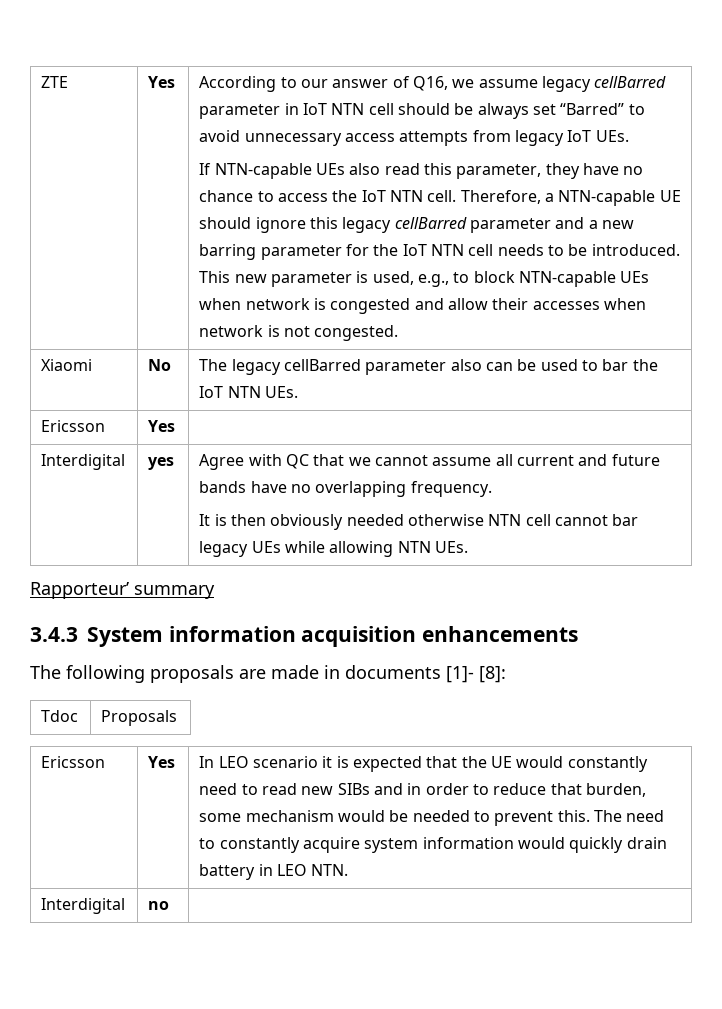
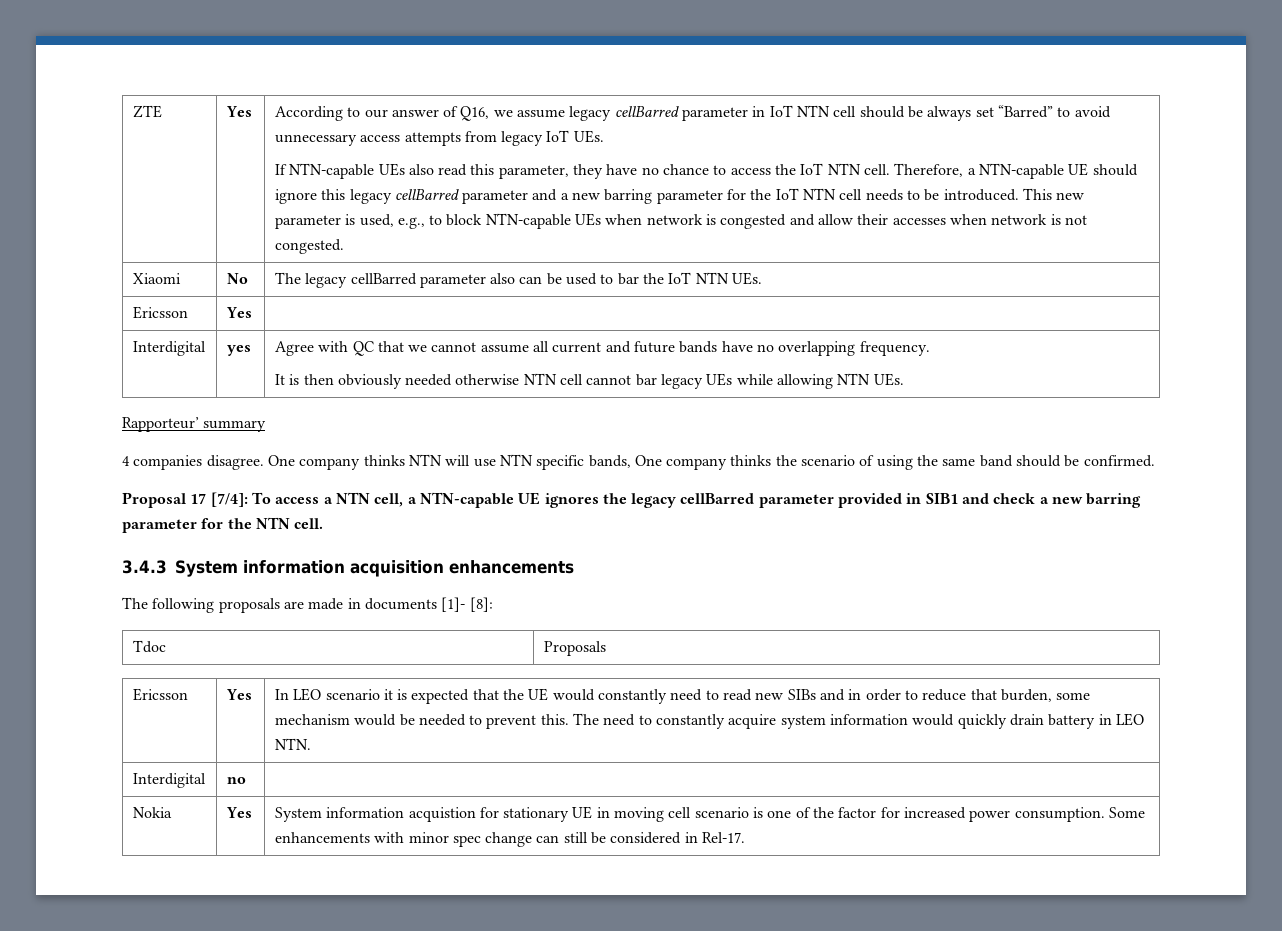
(215, 592) none -> [122,454,1155,470] [122,492,1142,508] [122,517,324,533] // 4 companies disagree. One company thinks NTN will use NTN specific bands, One company thinks the scenario of using the same band should be confirmed. // Proposal 17 [7/4]: To access a NTN cell, a NTN-capable UE ignores the legacy cellBarred parameter provided in SIB1 and check a new barring parameter for the NTN cell.
(170, 905) none -> [132,807,172,818] [225,807,252,818] [274,806,1145,822] [274,832,746,847] // Nokia | Yes | System information acquistion for stationary UE in moving cell scenario is one of the factor for increased power consumption. Some enhancements with minor spec change can still be considered in Rel-17.

